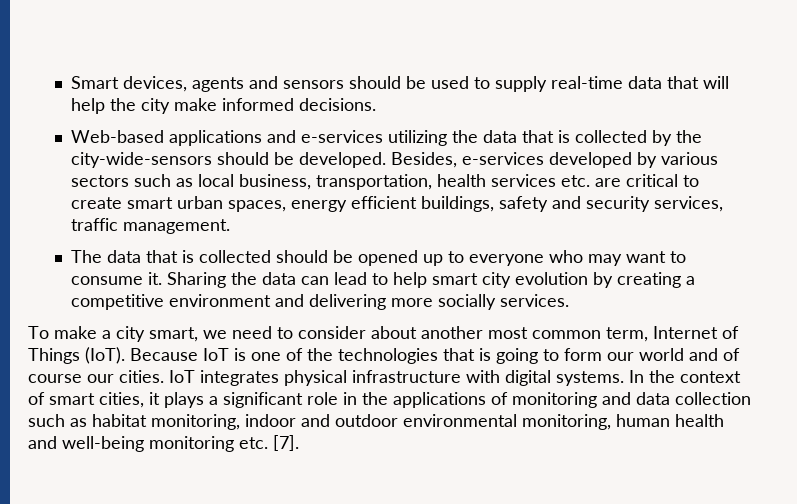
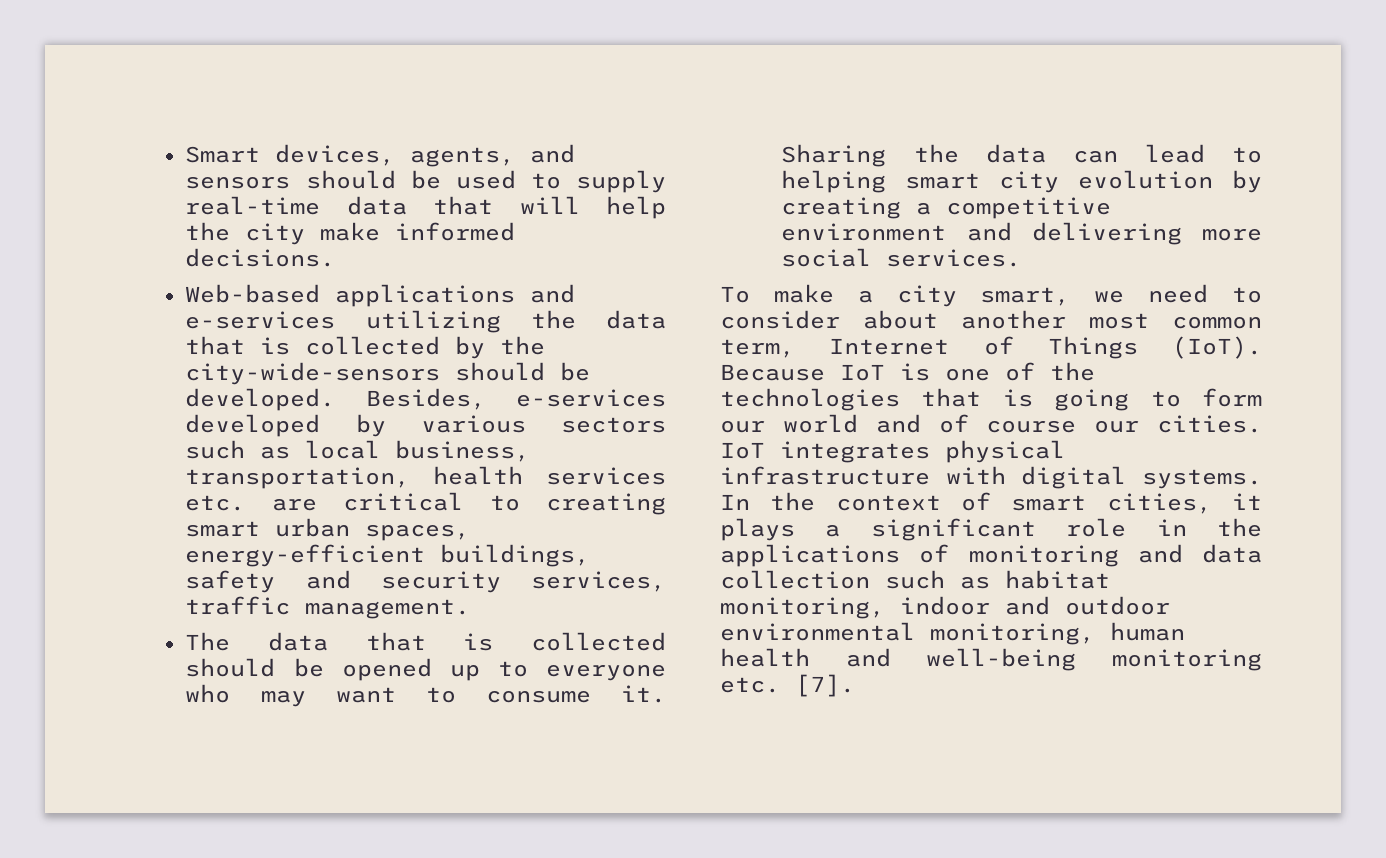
[192,77,245,92] agents -> [410,147,516,167] agents,
[71,197,123,209] create -> [546,493,666,515] creating
[291,196,418,212] energy efficient -> [185,544,426,567] energy-efficient
[393,272,428,288] help -> [781,170,887,193] helping
[438,294,497,310] socially -> [781,248,872,267] social

